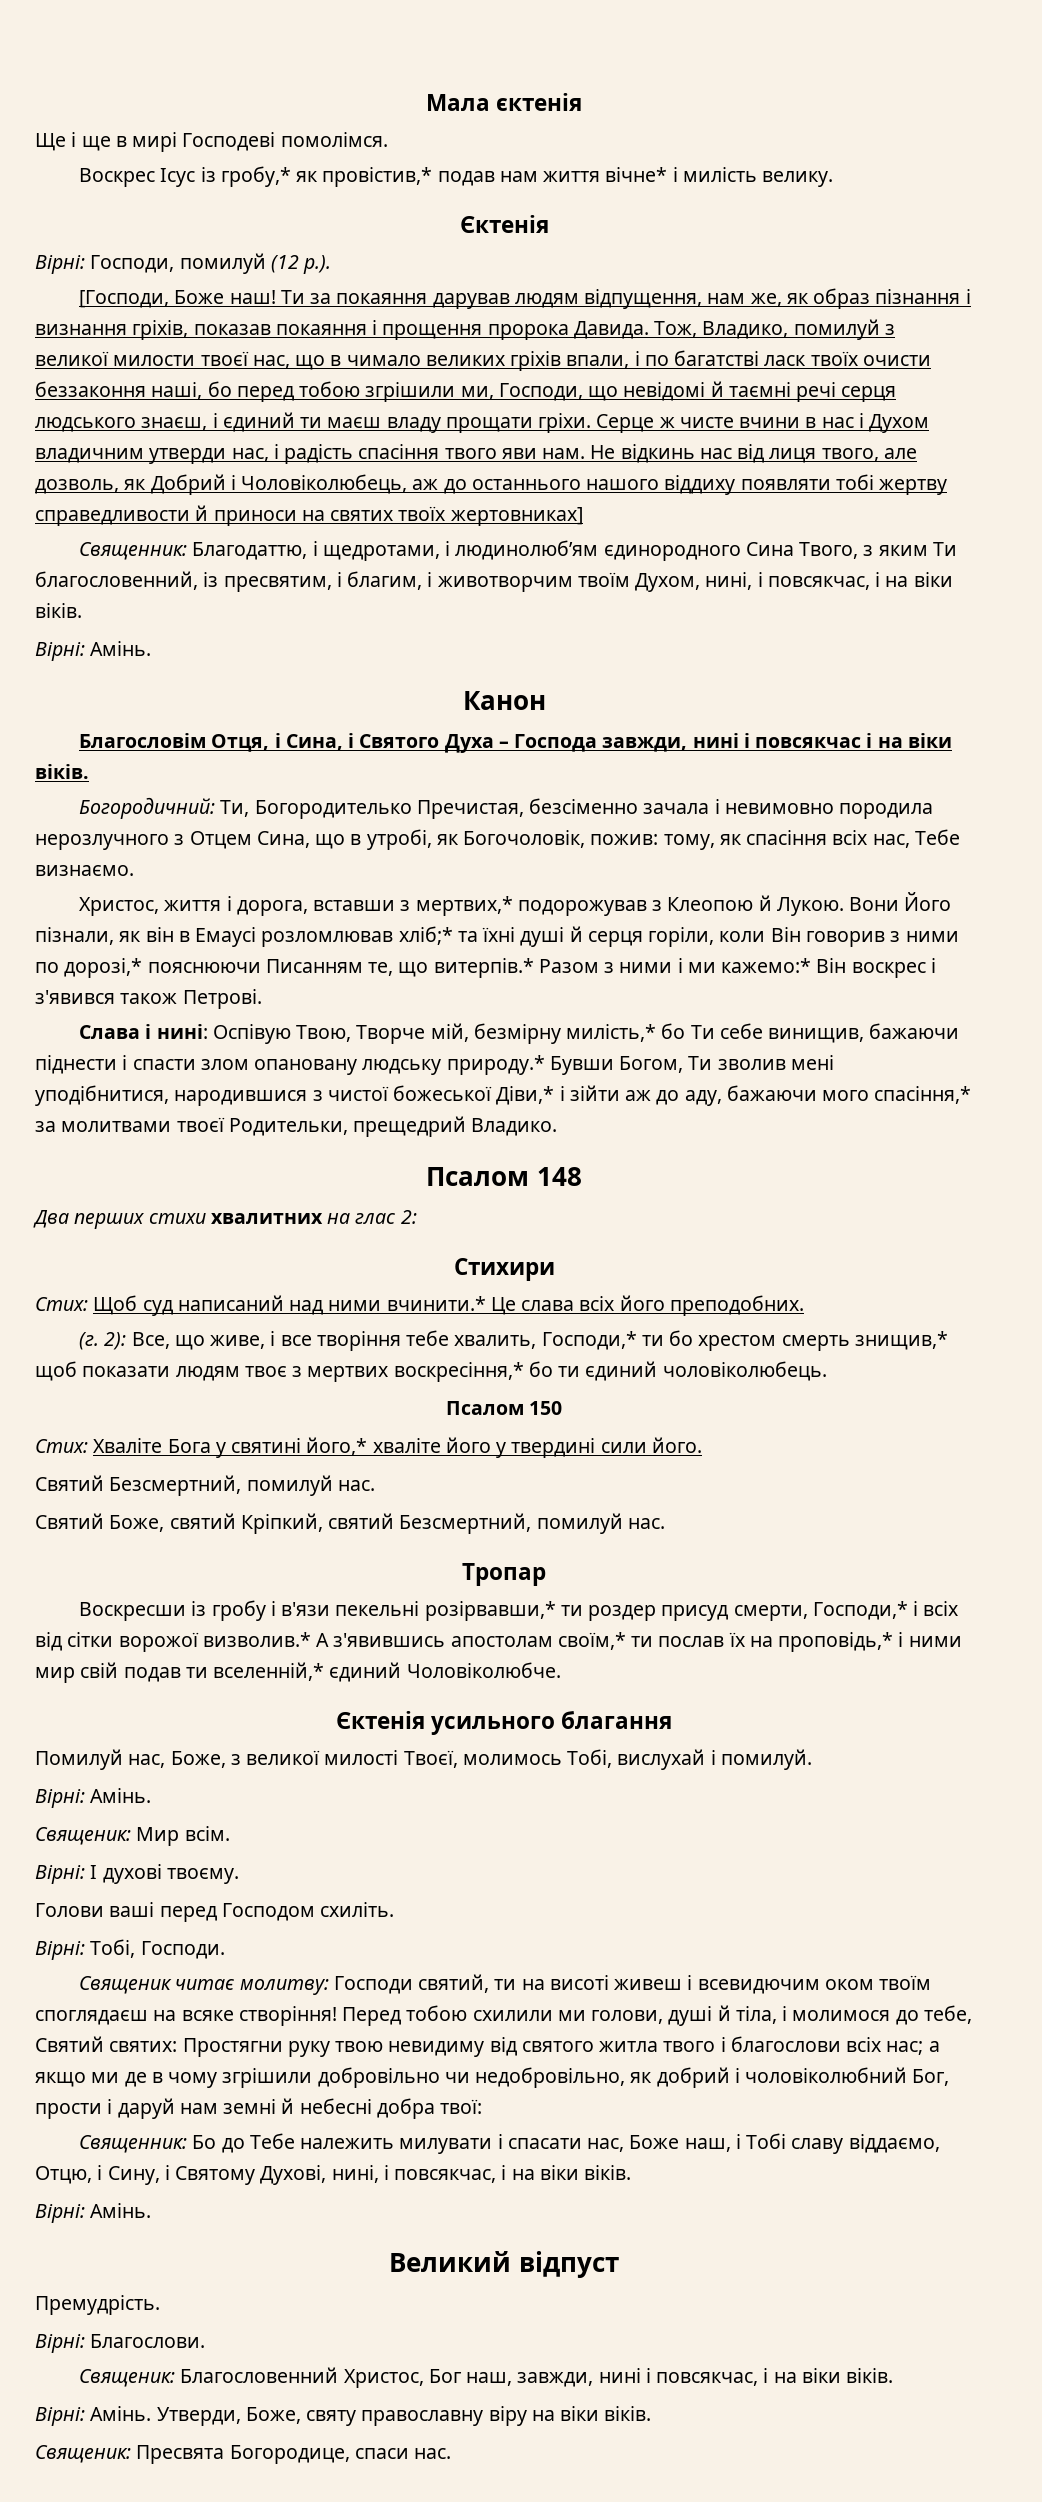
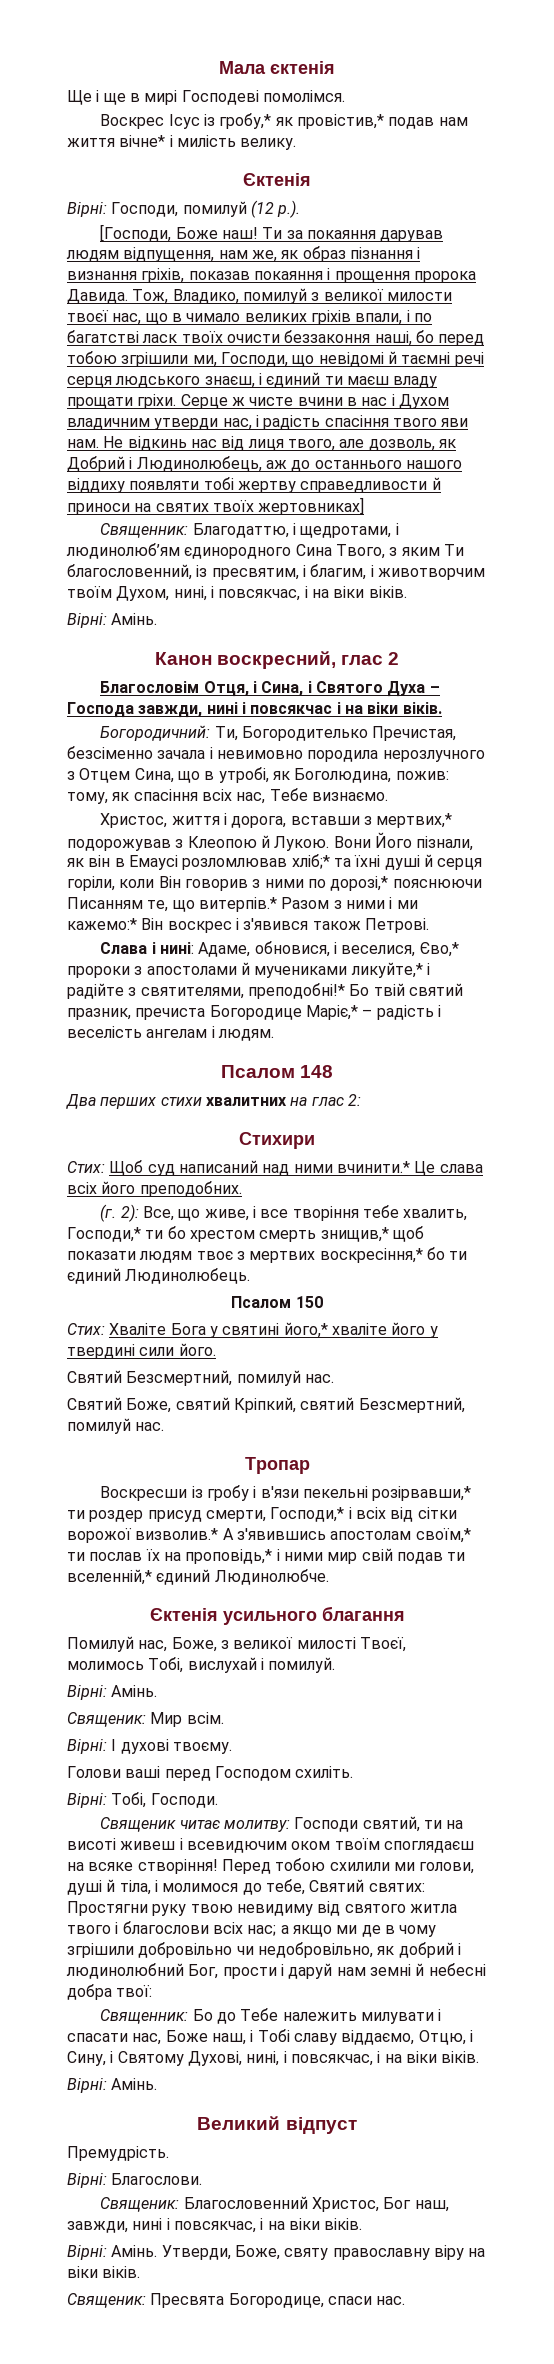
[241,474,408,494] Чоловіколюбець, -> [136,456,262,472] Людинолюбець,
(546, 700) none -> [216,651,400,669] воскресний, глас 2
[463,830,586,848] Богочоловік, -> [294,768,392,783] Боголюдина,
[212,1023,960,1044] [35,1055,834,1075] [35,1085,972,1106] [35,1116,558,1137] Оспівую Твою, Творче мій, безмірну милість,* бо Ти себе винищив, бажаючи піднести і спасти злом опановану людську природу.* Бувши Богом, Ти зволив мені уподібнитися, народившися з чистої божеської Діви,* і зійти аж до аду, бажаючи мого спасіння,* за молитвами твоєї Родительки, прещедрий Владико. -> [198,941,459,957] [67,962,430,978] [67,983,463,999] [67,1005,441,1020] [67,1026,274,1041] Адаме, обновися, і веселися, Єво,* пророки з апостолами й мучениками ликуйте,* і радійте з святителями, преподобні!* Бо твій святий празник, пречиста Богородице Маріє,* – радість і веселість ангелам і людям.
[662,1361,827,1381] чоловіколюбець. -> [125,1268,251,1284] Людинолюбець.
[406,1662,561,1678] Чоловіколюбче. -> [214,1569,329,1585] Людинолюбче.
[745,2067,908,2083] чоловіколюбний -> [66,1963,184,1979] людинолюбний

